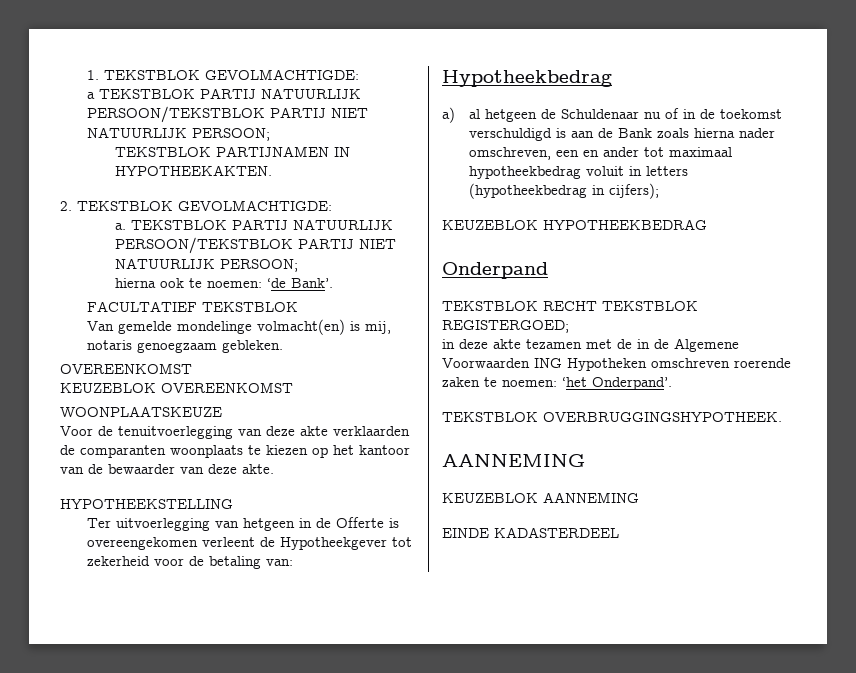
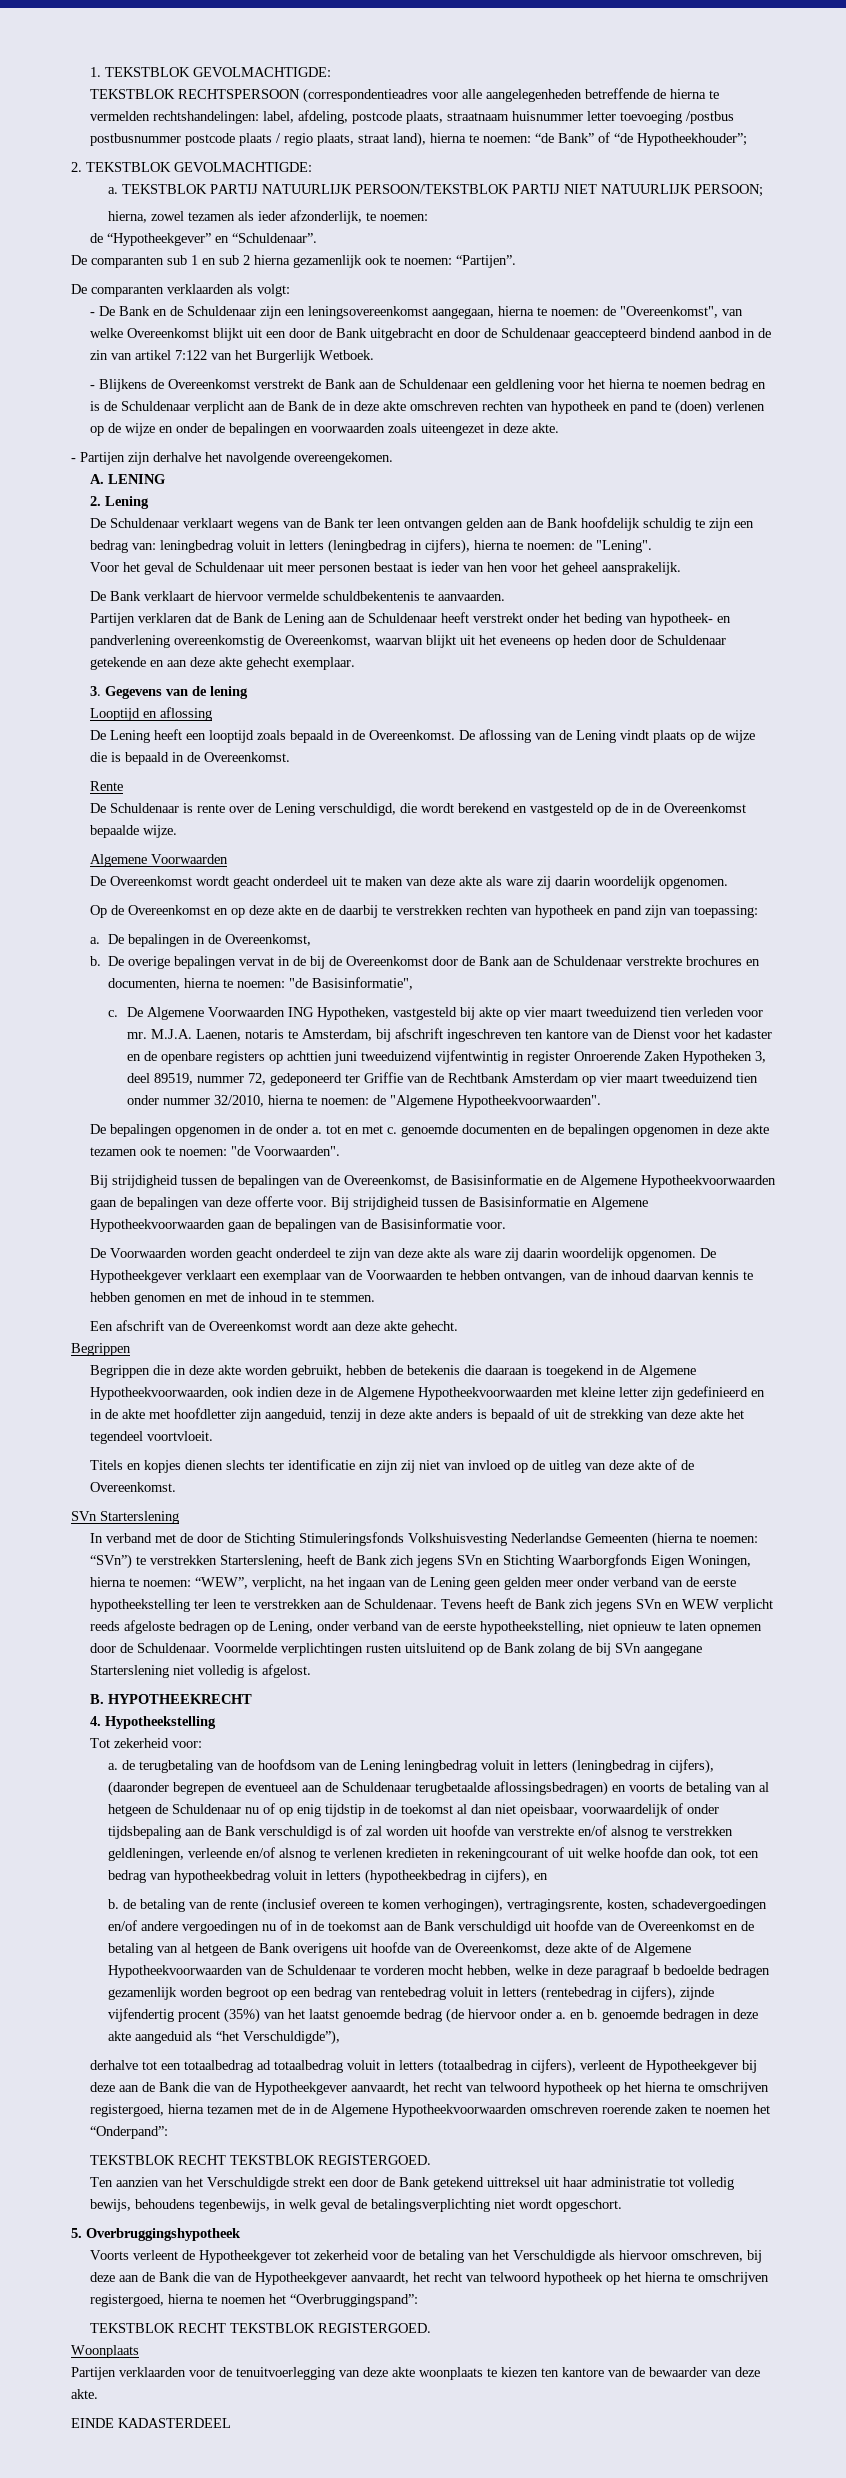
[87,88,362,99] [87,106,369,123] [87,127,271,141] [114,146,350,157] [114,165,272,176] a TEKSTBLOK PARTIJ NATUURLIJK PERSOON/TEKSTBLOK PARTIJ NIET NATUURLIJK PERSOON; // TEKSTBLOK PARTIJNAMEN IN HYPOTHEEKAKTEN. -> [89,88,719,103] [89,110,734,124] [89,132,747,147] TEKSTBLOK RECHTSPERSOON (correspondentieadres voor alle aangelegenheden betreffende de hierna te vermelden rechtshandelingen: label, afdeling, postcode plaats, straatnaam huisnummer letter toevoeging /postbus postbusnummer postcode plaats / regio plaats, straat land), hierna te noemen: “de Bank” of “de Hypotheekhouder”;
[114,278,333,288] [87,301,299,312] [87,319,392,335] [87,340,284,353] [60,363,192,374] [60,382,293,393] [60,406,222,417] [60,426,410,439] [60,445,410,458] [60,464,274,474] [60,499,233,509] [87,517,400,531] [87,537,199,550] hierna ook te noemen: ‘de Bank’. // FACULTATIEF TEKSTBLOK // Van gemelde mondelinge volmacht(en) is mij, notaris genoegzaam gebleken. // OVEREENKOMST // KEUZEBLOK OVEREENKOMST // WOONPLAATSKEUZE // Voor de tenuitvoerlegging van deze akte verklaarden de comparanten woonplaats te kiezen op het kantoor van de bewaarder van deze akte. // HYPOTHEEKSTELLING // Ter uitvoerlegging van hetgeen in de Offerte is overeengekomen -> [108,210,429,224] [89,233,317,246] [71,255,516,268] [71,284,290,297] [89,306,743,319] [89,328,771,341] [89,350,374,363] [89,379,766,392] [89,400,765,415] [89,423,559,436] [71,452,393,465] [89,474,165,484] [89,496,149,509] [89,517,754,531] [89,539,652,554] [89,562,681,575] [89,591,505,601] [89,612,731,626] [89,635,726,648] [89,657,355,670] [89,686,248,699] [89,707,212,721] [89,729,755,743] [89,752,290,765] [89,781,123,791] [89,803,746,816] [89,825,177,838] [89,854,228,867] [89,876,728,889] [89,905,758,918] [89,934,312,947] [89,956,761,969] [108,977,414,990] [108,1007,763,1020] [126,1028,772,1042] [126,1050,766,1064] [126,1072,758,1086] [126,1095,601,1108] [89,1124,769,1137] [89,1146,340,1156] [89,1174,776,1188] [89,1196,648,1210] [89,1218,506,1232] [89,1248,716,1261] [89,1270,753,1283] [89,1292,375,1305] [89,1320,458,1334] [71,1343,131,1356] [89,1365,696,1378] [89,1386,765,1400] [89,1408,744,1422] [89,1431,213,1444] [89,1459,694,1473] [89,1482,176,1492] [71,1511,179,1524] [89,1532,758,1547] [89,1554,751,1569] [89,1577,736,1590] [89,1598,773,1612] [89,1620,762,1634] [89,1643,702,1656] [89,1664,311,1678] [89,1694,252,1704] [89,1716,216,1729] [89,1738,202,1748] [108,1759,715,1774] [108,1781,770,1796] [108,1803,720,1817] [108,1825,734,1839] [108,1847,760,1861] [108,1869,549,1884] [108,1898,768,1913] [108,1920,755,1934] [108,1942,692,1956] [108,1964,771,1978] [108,1986,715,2001] [108,2008,759,2023] [108,2030,341,2045] [89,2059,757,2074] [89,2082,769,2095] [89,2104,770,2117] [89,2126,168,2139] [89,2155,431,2165] [89,2177,734,2190] [89,2199,622,2212] [71,2228,241,2241] [89,2250,129,2260] hierna, zowel tezamen als ieder afzonderlijk, te noemen: // de “Hypotheekgever” en “Schuldenaar”. // De comparanten sub 1 en sub 2 hierna gezamenlijk ook te noemen: “Partijen”. // De comparanten verklaarden als volgt: // - De Bank en de Schuldenaar zijn een leningsovereenkomst aangegaan, hierna te noemen: de "Overeenkomst", van welke Overeenkomst blijkt uit een door de Bank uitgebracht en door de Schuldenaar geaccepteerd bindend aanbod in de zin van artikel 7:122 van het Burgerlijk Wetboek. // - Blijkens de Overeenkomst verstrekt de Bank aan de Schuldenaar een geldlening voor het hierna te noemen bedrag en is de Schuldenaar verplicht aan de Bank de in deze akte omschreven rechten van hypotheek en pand te (doen) verlenen op de wijze en onder de bepalingen en voorwaarden zoals uiteengezet in deze akte. // - Partijen zijn derhalve het navolgende overeengekomen. // A. LENING // 2. Lening // De Schuldenaar verklaart wegens van de Bank ter leen ontvangen gelden aan de Bank hoofdelijk schuldig te zijn een bedrag van: leningbedrag voluit in letters (leningbedrag in cijfers), hierna te noemen: de "Lening". // Voor het geval de Schuldenaar uit meer personen bestaat is ieder van hen voor het geheel aansprakelijk. // De Bank verklaart de hiervoor vermelde schuldbekentenis te aanvaarden. // Partijen verklaren dat de Bank de Lening aan de Schuldenaar heeft verstrekt onder het beding van hypotheek- en pandverlening overeenkomstig de Overeenkomst, waarvan blijkt uit het eveneens op heden door de Schuldenaar getekende en aan deze akte gehecht exemplaar. // 3. Gegevens van de lening // Looptijd en aflossing // De Lening heeft een looptijd zoals bepaald in de Overeenkomst. De aflossing van de Lening vindt plaats op de wijze die is bepaald in de Overeenkomst. // Rente // De Schuldenaar is rente over de Lening verschuldigd, die wordt berekend en vastgesteld op de in de Overeenkomst bepaalde wijze. // Algemene Voorwaarden // De Overeenkomst wordt geacht onderdeel uit te maken van deze akte als ware zij daarin woordelijk opgenomen. // Op de Overeenkomst en op deze akte en de daarbij te verstrekken rechten van hypotheek en pand zijn van toepassing: // a. De bepalingen in de Overeenkomst, // b. De overige bepalingen vervat in de bij de Overeenkomst door de Bank aan de Schuldenaar verstrekte brochures en documenten, hierna te noemen: "de Basisinformatie", // c. De Algemene Voorwaarden ING Hypotheken, vastgesteld bij akte op vier maart tweeduizend tien verleden voor mr. M.J.A. Laenen, notaris te Amsterdam, bij afschrift ingeschreven ten kantore van de Dienst voor het kadaster en de openbare registers op achttien juni tweeduizend vijfentwintig in register Onroerende Zaken Hypotheken 3, deel 89519, nummer 72, gedeponeerd ter Griffie van de Rechtbank Amsterdam op vier maart tweeduizend tien onder nummer 32/2010, hierna te noemen: de "Algemene Hypotheekvoorwaarden". // De bepalingen opgenomen in de onder a. tot en met c. genoemde documenten en de bepalingen opgenomen in deze akte tezamen ook te noemen: "de Voorwaarden". // Bij strijdigheid tussen de bepalingen van de Overeenkomst, de Basisinformatie en de Algemene Hypotheekvoorwaarden gaan de bepalingen van deze offerte voor. Bij strijdigheid tussen de Basisinformatie en Algemene Hypotheekvoorwaarden gaan de bepalingen van de Basisinformatie voor. // De Voorwaarden worden geacht onderdeel te zijn van deze akte als ware zij daarin woordelijk opgenomen. De Hypotheekgever verklaart een exemplaar van de Voorwaarden te hebben ontvangen, van de inhoud daarvan kennis te hebben genomen en met de inhoud in te stemmen. // Een afschrift van de Overeenkomst wordt aan deze akte gehecht. // Begrippen // Begrippen die in deze akte worden gebruikt, hebben de betekenis die daaraan is toegekend in de Algemene Hypotheekvoorwaarden, ook indien deze in de Algemene Hypotheekvoorwaarden met kleine letter zijn gedefinieerd en in de akte met hoofdletter zijn aangeduid, tenzij in deze akte anders is bepaald of uit de strekking van deze akte het tegendeel voortvloeit. // Titels en kopjes dienen slechts ter identificatie en zijn zij niet van invloed op de uitleg van deze akte of de Overeenkomst. // SVn Starterslening // In verband met de door de Stichting Stimuleringsfonds Volkshuisvesting Nederlandse Gemeenten (hierna te noemen: “SVn”) te verstrekken Starterslening, heeft de Bank zich jegens SVn en Stichting Waarborgfonds Eigen Woningen, hierna te noemen: “WEW”, verplicht, na het ingaan van de Lening geen gelden meer onder verband van de eerste hypotheekstelling ter leen te verstrekken aan de Schuldenaar. Tevens heeft de Bank zich jegens SVn en WEW verplicht reeds afgeloste bedragen op de Lening, onder verband van de eerste hypotheekstelling, niet opnieuw te laten opnemen door de Schuldenaar. Voormelde verplichtingen rusten uitsluitend op de Bank zolang de bij SVn aangegane Starterslening niet volledig is afgelost. // B. HYPOTHEEKRECHT // 4. Hypotheekstelling // Tot zekerheid voor: // a. de terugbetaling van de hoofdsom van de Lening leningbedrag voluit in letters (leningbedrag in cijfers), (daaronder begrepen de eventueel aan de Schuldenaar terugbetaalde aflossingsbedragen) en voorts de betaling van al hetgeen de Schuldenaar nu of op enig tijdstip in de toekomst al dan niet opeisbaar, voorwaardelijk of onder tijdsbepaling aan de Bank verschuldigd is of zal worden uit hoofde van verstrekte en/of alsnog te verstrekken geldleningen, verleende en/of alsnog te verlenen kredieten in rekeningcourant of uit welke hoofde dan ook, tot een bedrag van hypotheekbedrag voluit in letters (hypotheekbedrag in cijfers), en // b. de betaling van de rente (inclusief overeen te komen verhogingen), vertragingsrente, kosten, schadevergoedingen en/of andere vergoedingen nu of in de toekomst aan de Bank verschuldigd uit hoofde van de Overeenkomst en de betaling van al hetgeen de Bank overigens uit hoofde van de Overeenkomst, deze akte of de Algemene Hypotheekvoorwaarden van de Schuldenaar te vorderen mocht hebben, welke in deze paragraaf b bedoelde bedragen gezamenlijk worden begroot op een bedrag van rentebedrag voluit in letters (rentebedrag in cijfers), zijnde vijfendertig procent (35%) van het laatst genoemde bedrag (de hiervoor onder a. en b. genoemde bedragen in deze akte aangeduid als “het Verschuldigde”), // derhalve tot een totaalbedrag ad totaalbedrag voluit in letters (totaalbedrag in cijfers), verleent de Hypotheekgever bij deze aan de Bank die van de Hypotheekgever aanvaardt, het recht van telwoord hypotheek op het hierna te omschrijven registergoed, hierna tezamen met de in de Algemene Hypotheekvoorwaarden omschreven roerende zaken te noemen het “Onderpand”: // TEKSTBLOK RECHT TEKSTBLOK REGISTERGOED. // Ten aanzien van het Verschuldigde strekt een door de Bank getekend uittreksel uit haar administratie tot volledig bewijs, behoudens tegenbewijs, in welk geval de betalingsverplichting niet wordt opgeschort. // 5. Overbruggingshypotheek // Voorts
[266,559,294,566] [442,70,612,87] [442,107,783,123] [469,128,776,141] [469,147,733,160] [469,166,689,179] [469,183,660,199] [442,219,707,230] [442,262,548,279] [442,301,698,311] [442,320,569,333] [442,338,739,352] [442,358,791,371] [442,377,672,390] [442,412,782,422] [442,454,585,467] [442,492,639,503] van: // Hypotheekbedrag // a) al hetgeen de Schuldenaar nu of in de toekomst verschuldigd is aan de Bank zoals hierna nader omschreven, een en ander tot maximaal hypotheekbedrag voluit in letters (hypotheekbedrag in cijfers); // KEUZEBLOK HYPOTHEEKBEDRAG // Onderpand // TEKSTBLOK RECHT TEKSTBLOK REGISTERGOED; // in deze akte tezamen met de in de Algemene Voorwaarden ING Hypotheken omschreven roerende zaken te noemen: ‘het Onderpand’. // TEKSTBLOK OVERBRUGGINGSHYPOTHEEK. // AANNEMING // KEUZEBLOK AANNEMING -> [467,2250,762,2263] [89,2272,769,2285] [89,2294,418,2307] [89,2323,431,2333] [71,2345,139,2358] [71,2367,760,2380] [71,2389,98,2399] van het Verschuldigde als hiervoor omschreven, bij deze aan de Bank die van de Hypotheekgever aanvaardt, het recht van telwoord hypotheek op het hierna te omschrijven registergoed, hierna te noemen het “Overbruggingspand”: // TEKSTBLOK RECHT TEKSTBLOK REGISTERGOED. // Woonplaats // Partijen verklaarden voor de tenuitvoerlegging van deze akte woonplaats te kiezen ten kantore van de bewaarder van deze akte.

